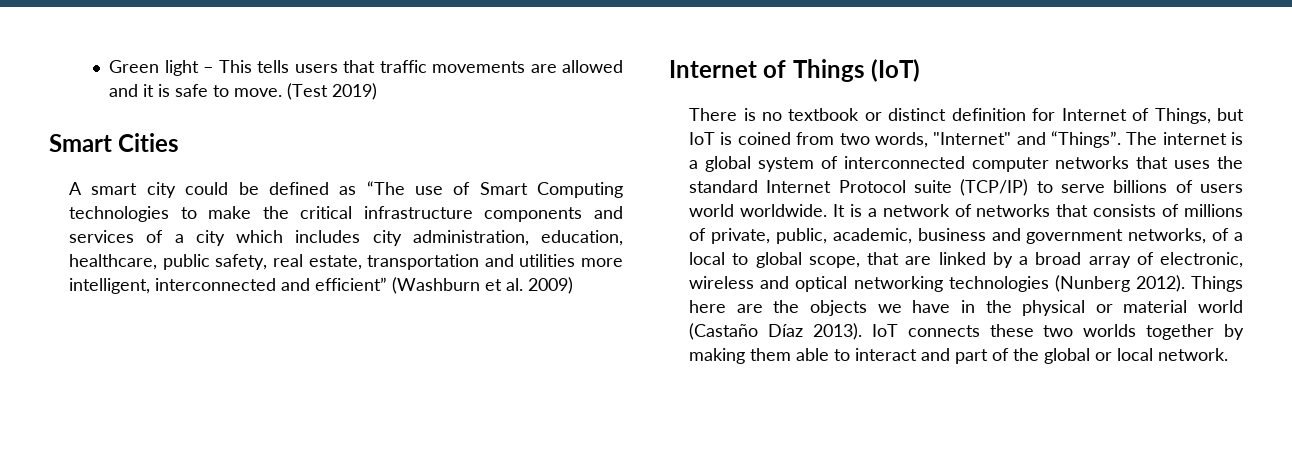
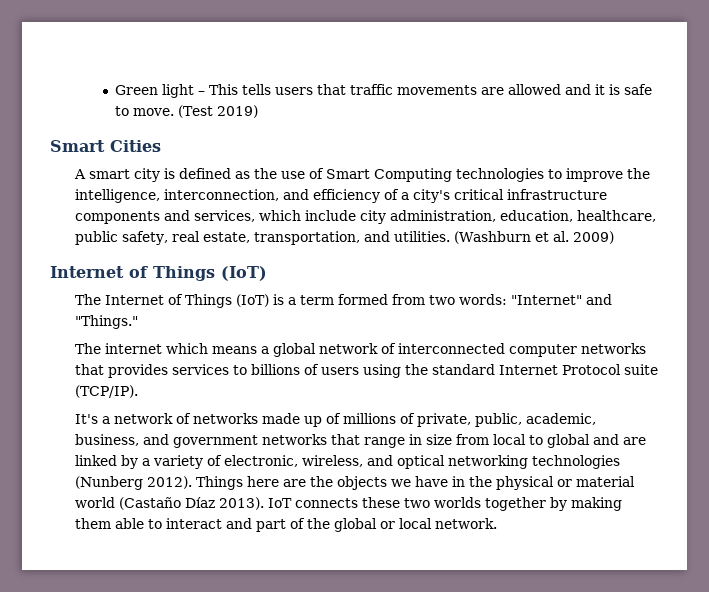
[185,182,259,195] could be -> [163,168,175,179] is
[366,181,405,195] “The -> [253,168,277,179] the
[208,206,623,222] [69,230,361,246] make the critical infrastructure components and services of a city which includes -> [565,168,650,182] [74,189,607,203] [74,210,356,224] improve the intelligence, interconnection, and efficiency of a city's critical infrastructure components and services, which include
[367,254,624,270] [69,277,388,294] transportation and utilities more intelligent, interconnected and efficient” -> [253,231,450,245] transportation, and utilities.
[689,108,1244,124] [689,132,791,145] There is no textbook or distinct definition for Internet of Things, but IoT is coined -> [74,294,388,308] The Internet of Things (IoT) is a term formed
[874,132,928,148] words, -> [458,294,507,305] words:
[1050,131,1121,148] “Things”. -> [74,315,138,329] "Things." //
[1231,132,1243,145] is -> [165,343,257,354] which means
[757,157,814,172] system -> [318,343,378,354] network
[1174,160,1211,169] uses -> [107,364,401,378] provides services to billions of users using
[960,179,1243,196] [689,204,862,217] (TCP/IP) to serve billions of users world worldwide. It is -> [74,385,138,398] [74,414,98,424] (TCP/IP). // It's
[1056,204,1157,217] that consists -> [261,413,322,427] made up
[917,228,986,241] business -> [74,434,139,446] business,
[1128,228,1243,244] networks, of a -> [261,434,489,448] networks that range in size from
[808,252,900,268] scope, that -> [592,434,619,445] and
[1035,252,1131,268] broad array -> [152,455,203,469] variety
[689,276,755,289] wireless -> [301,455,363,467] wireless,

